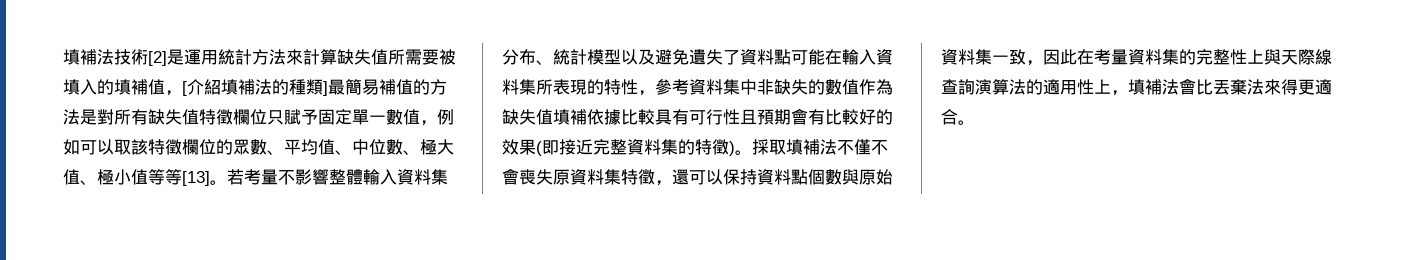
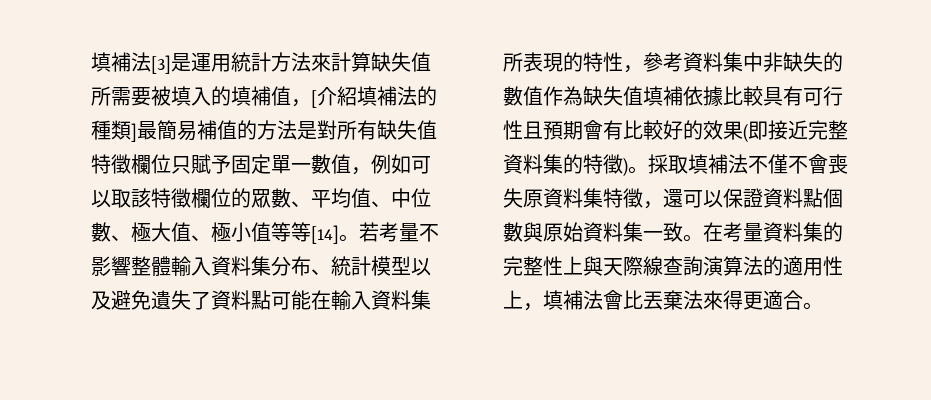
[63,49,167,66] 填補法技術[2] -> [91,52,171,74] 填補法[3]
[182,171,210,186] [13] -> [311,225,339,244] [14]
[740,169,757,185] 持 -> [743,188,763,208] 證
[1026,49,1077,66] ，因此 -> [683,234,703,242] 。

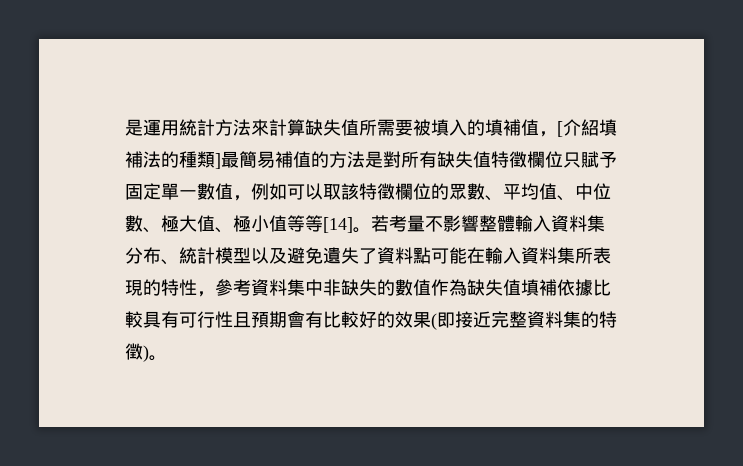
[91,52,171,74] 填補法[3] -> (125, 127) none
[648,154,848,174] [503,188,843,209] [503,222,843,242] [503,256,843,276] [503,290,823,311] 採取填補法不僅不會喪失原資料集特徵，還可以保證資料點個數與原始資料集一致。在考量資料集的完整性上與天際線查詢演算法的適用性上，填補法會比丟棄法來得更適合。 -> (167, 358) none

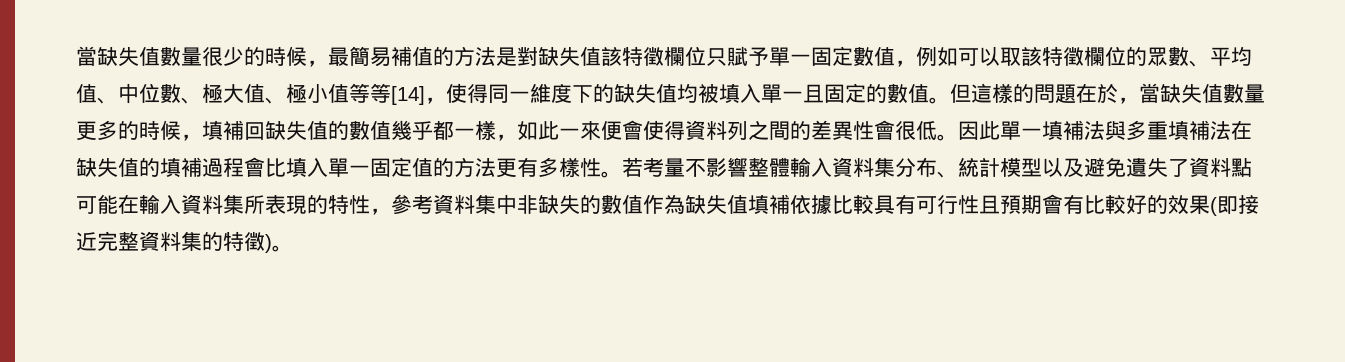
[125,119,617,137] [125,151,221,169] 是運用統計方法來計算缺失值所需要被填入的填補值，[介紹填補法的種類] -> [76,46,328,67] 當缺失值數量很少的時候，
[401,151,491,168] 所有缺失值 -> [538,46,622,67] 缺失值該
[125,183,197,200] 固定單一 -> [769,46,853,66] 單一固定
(353, 225) none -> [425,83,1265,104] [76,120,1252,141] [76,157,601,178] ，使得同一維度下的缺失值均被填入單一且固定的數值。但這樣的問題在於，當缺失值數量更多的時候，填補回缺失值的數值幾乎都一樣，如此一來便會使得資料列之間的差異性會很低。因此單一填補法與多重填補法在缺失值的填補過程會比填入單一固定值的方法更有多樣性

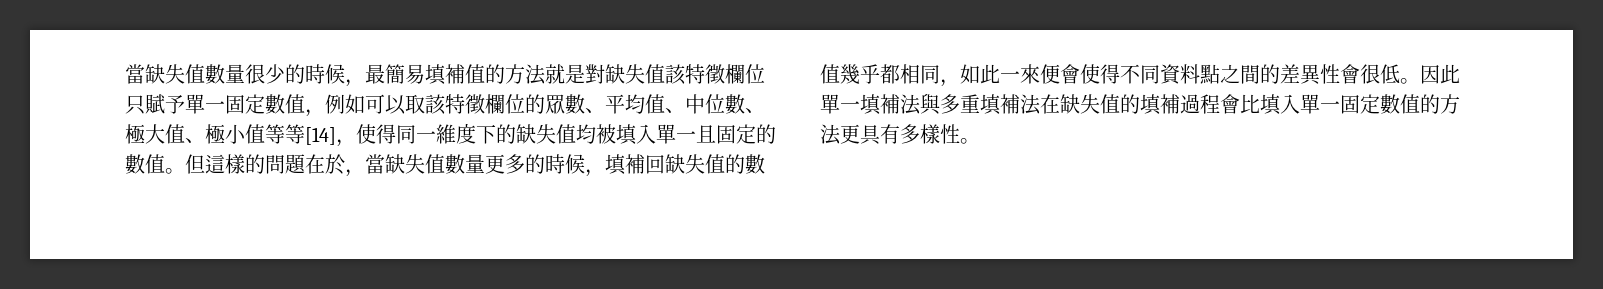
(391, 57) none -> [425,64,447,85] 填
(496, 56) none -> [545,64,565,84] 就
[454,120,496,141] 一樣 -> [900,64,940,84] 相同
[685,120,748,140] 資料列 -> [1120,64,1220,85] 不同資料點
(412, 167) none -> [1380,94,1400,114] 數
(517, 168) none -> [860,125,881,145] 具
[622,157,1252,178] [76,194,1259,216] [76,231,293,253] 若考量不影響整體輸入資料集分布、統計模型以及避免遺失了資料點可能在輸入資料集所表現的特性，參考資料集中非缺失的數值作為缺失值填補依據比較具有可行性且預期會有比較好的效果(即接近完整資料集的特徵)。 -> (980, 141) none

